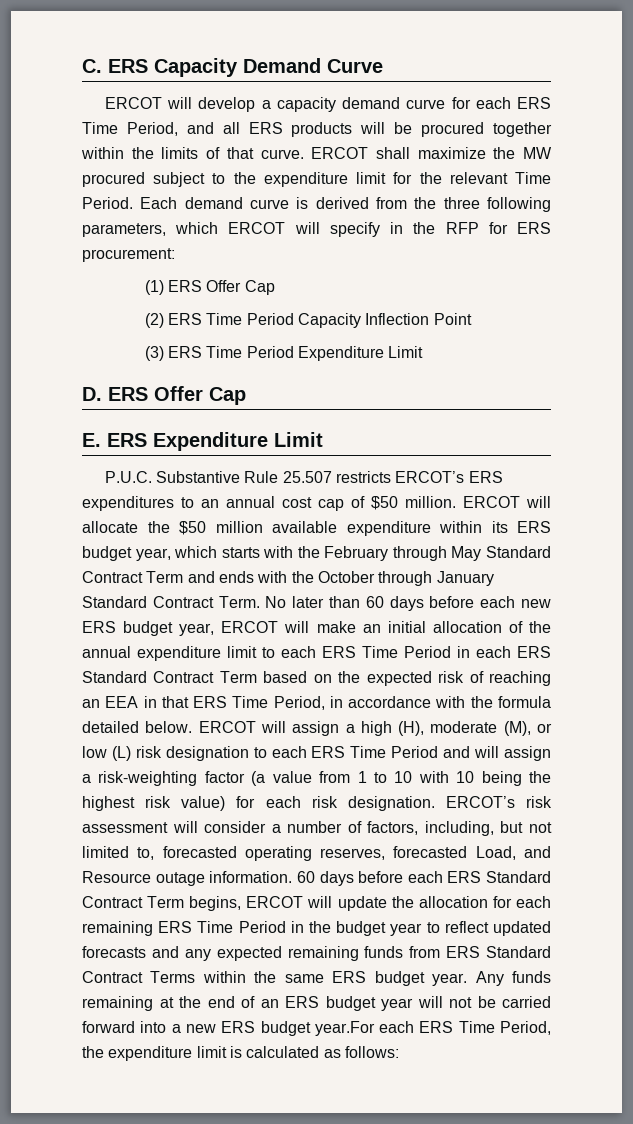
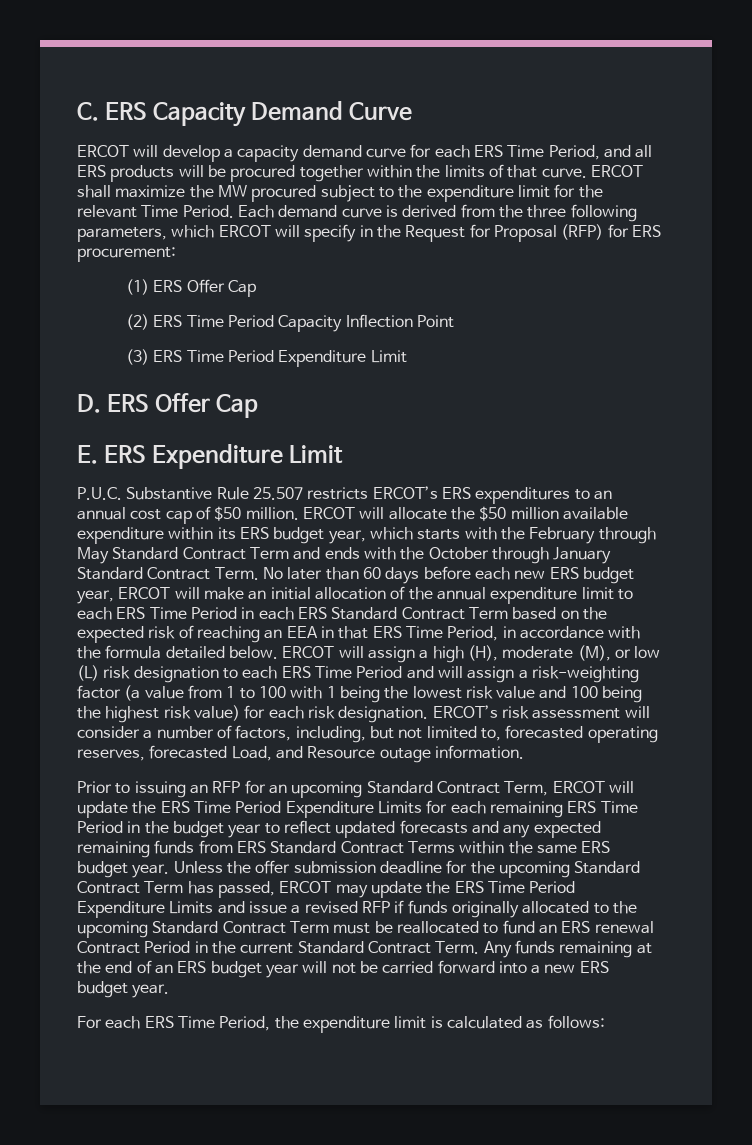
[445,222,479,234] RFP -> [405,224,604,242] Request for Proposal (RFP)
[394,771,475,783] 10 with 10 -> [258,686,598,703] 100 with 1 being the lowest risk value and 100
[296,871,551,886] [82,896,488,911] 60 days before each ERS Standard Contract Term begins, ERCOT will update the allocation -> [77,780,634,798] [77,801,422,818] // Prior to issuing an RFP for an upcoming Standard Contract Term, ERCOT will update the ERS Time Period Expenditure Limits
(468, 979) none -> [173,860,641,878] [77,881,576,898] [77,900,637,918] [77,920,654,938] [77,941,480,954] Unless the offer submission deadline for the upcoming Standard Contract Term has passed, ERCOT may update the ERS Time Period Expenditure Limits and issue a revised RFP if funds originally allocated to the upcoming Standard Contract Term must be reallocated to fund an ERS renewal Contract Period in the current Standard Contract Term.
[314,1021,375,1036] year.For -> [132,984,170,998] [77,1016,102,1028] year. // For

